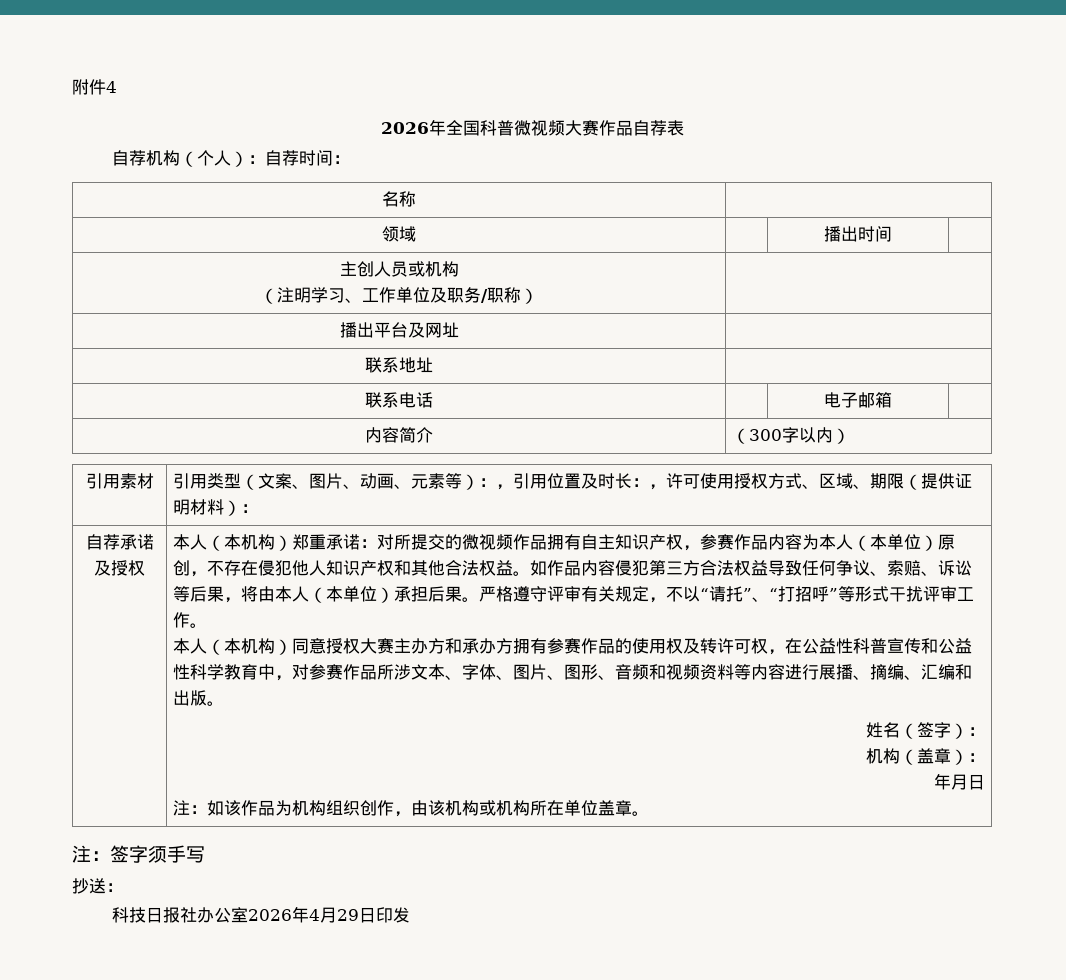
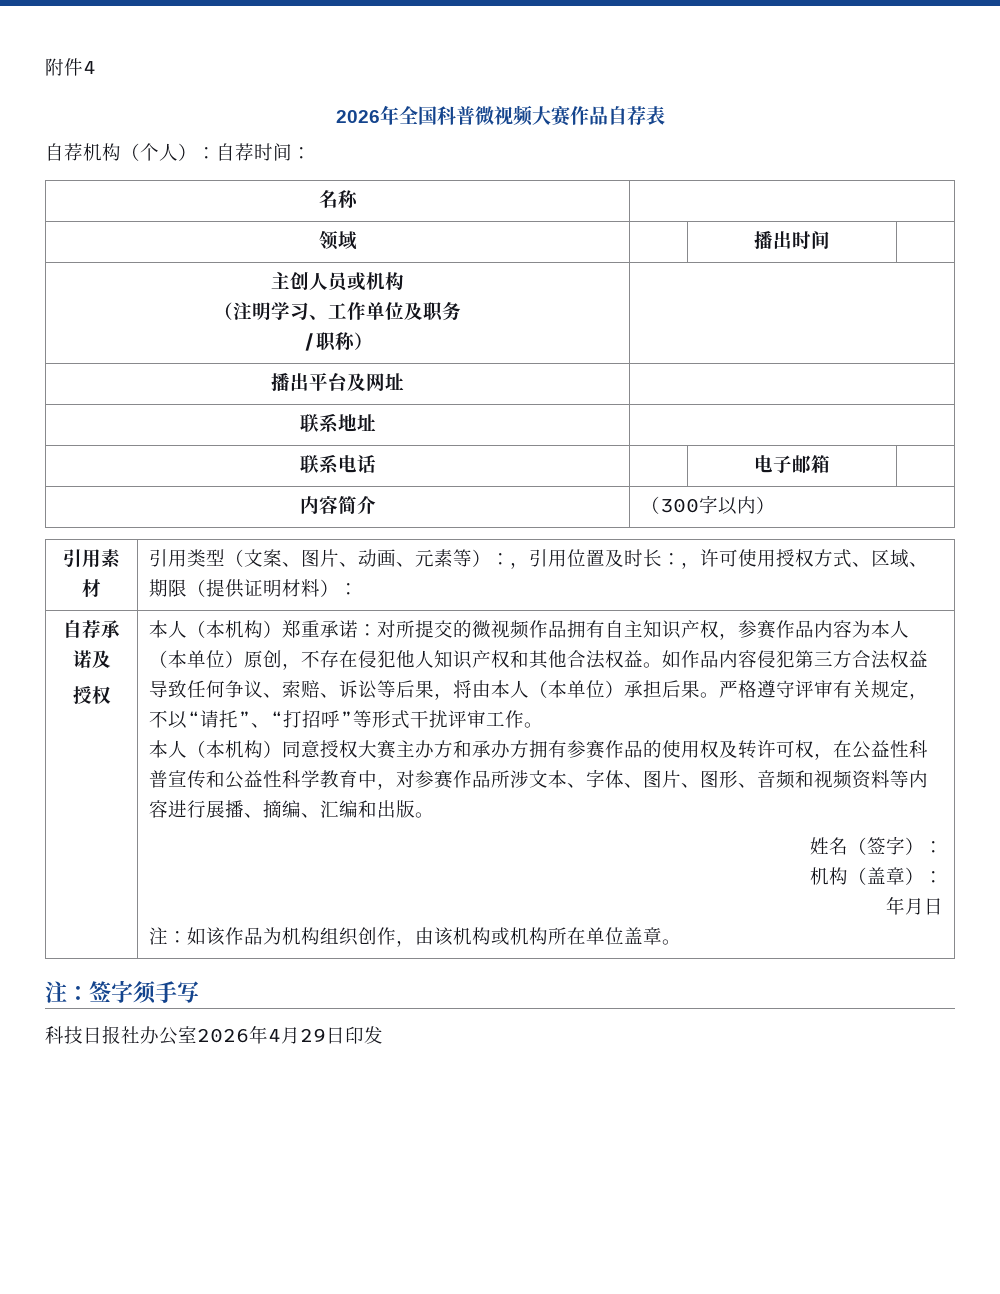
(481, 295) none -> (461, 311) //
(111, 568) none -> (111, 659) //
[72,878,123,894] // 抄送： -> (199, 992) none

